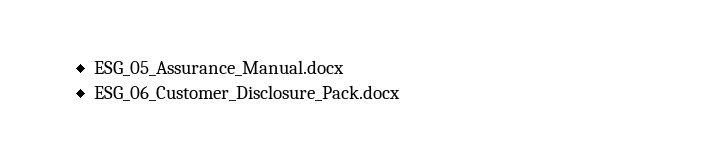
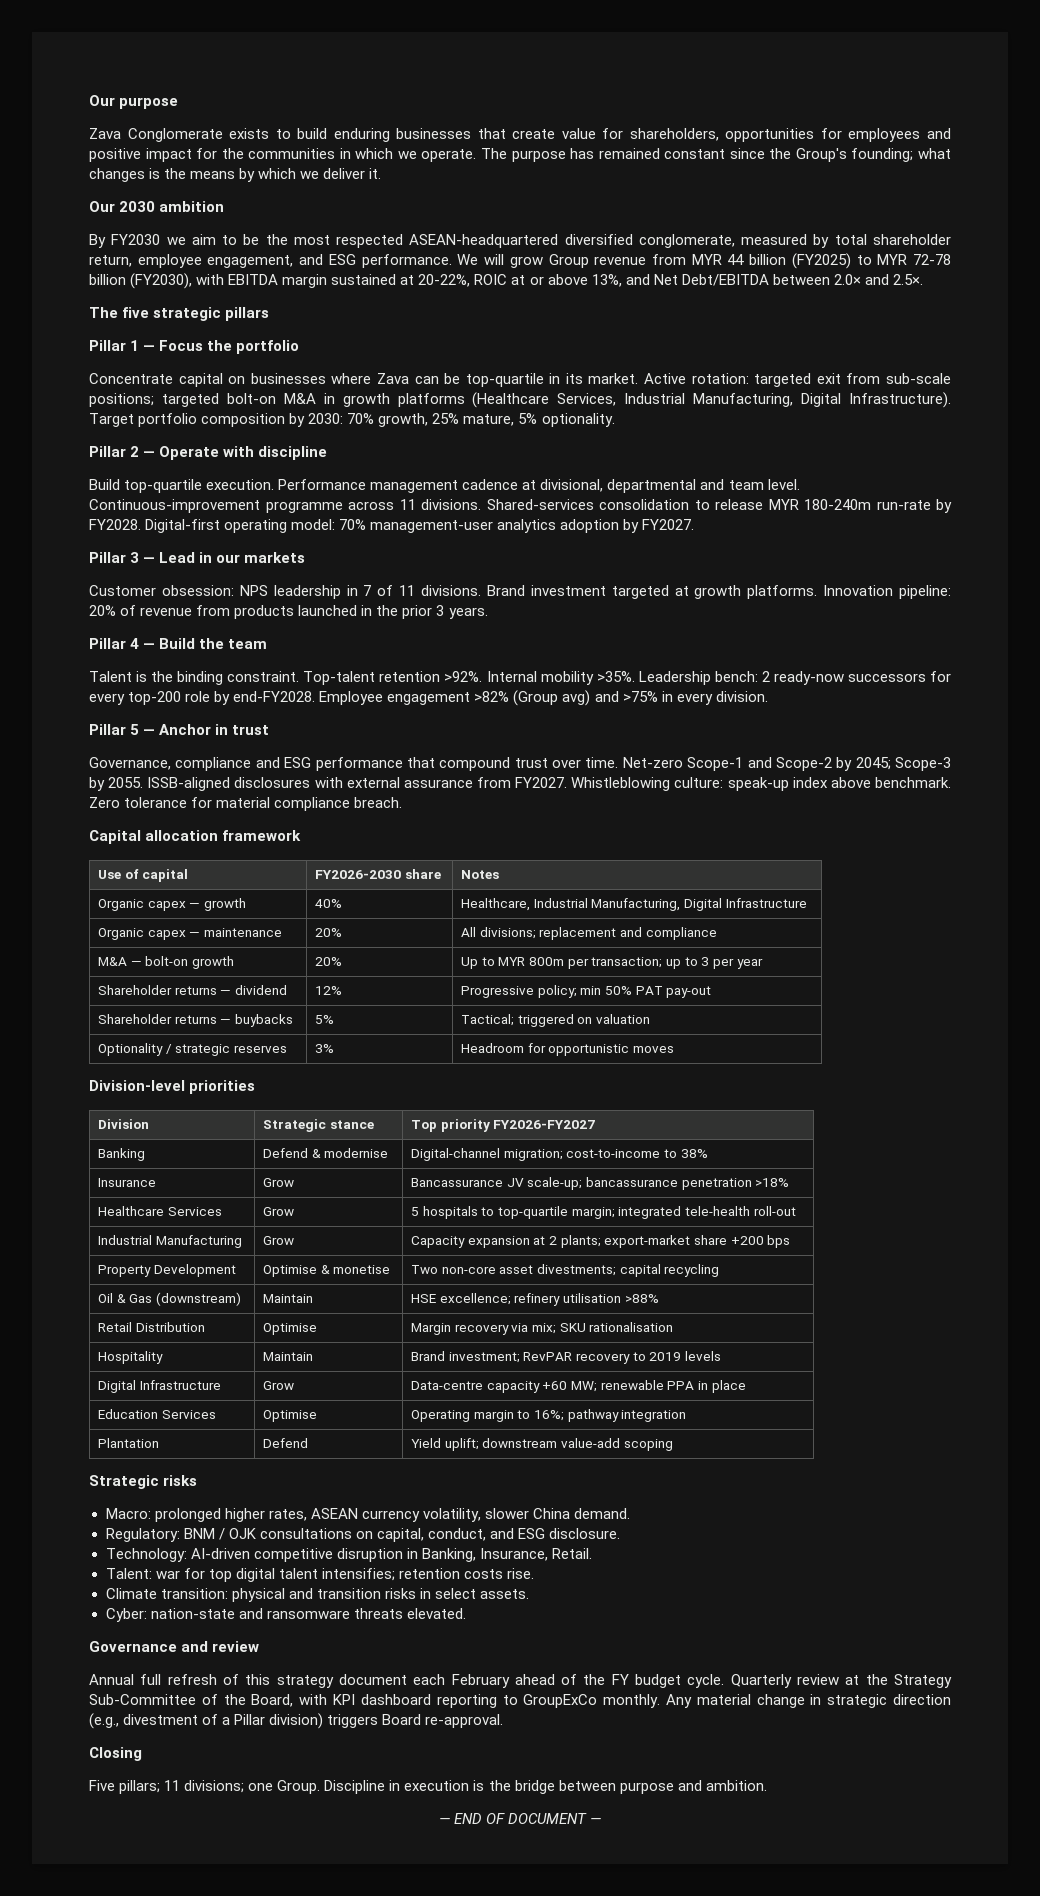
[93,60,344,76] [93,85,400,101] ESG_05_Assurance_Manual.docx // ESG_06_Customer_Disclosure_Pack.docx -> [89,95,179,109] [89,128,951,142] [89,148,951,162] [89,168,382,182] [89,201,225,212] [89,234,951,248] [89,253,951,269] [89,273,923,289] [89,307,270,321] [89,340,300,354] [89,373,951,387] [89,392,951,408] [89,413,615,427] [89,446,328,460] [89,479,800,493] [89,499,952,513] [89,519,695,533] [89,552,306,563] [89,585,951,599] [89,605,488,619] [89,638,268,649] [89,671,951,685] [89,690,768,706] [89,724,270,735] [89,757,951,771] [89,777,951,791] [89,797,403,811] [89,830,302,844] [98,869,189,882] [315,869,441,879] [461,870,500,879] [98,898,246,911] [315,899,343,908] [461,898,807,911] [98,928,282,940] [315,928,343,937] [461,927,717,940] [98,956,234,969] [315,957,343,966] [461,957,763,969] [98,985,287,995] [315,986,343,995] [461,985,712,998] [98,1014,293,1027] [315,1015,335,1024] [461,1014,650,1027] [98,1043,287,1056] [315,1044,335,1053] [461,1043,674,1056] [89,1080,256,1094] [98,1119,150,1129] [263,1119,374,1132] [411,1119,596,1132] [98,1148,146,1161] [263,1148,389,1158] [411,1148,708,1161] [98,1178,157,1187] [263,1178,295,1187] [411,1177,790,1190] [98,1206,222,1216] [263,1207,295,1216] [411,1206,796,1219] [98,1235,242,1248] [263,1236,295,1245] [411,1235,791,1248] [98,1264,236,1277] [263,1265,391,1277] [411,1264,720,1277] [98,1292,241,1306] [263,1294,314,1303] [411,1293,659,1306] [98,1322,205,1332] [263,1323,318,1335] [411,1322,674,1335] [98,1351,164,1364] [263,1352,314,1361] [411,1351,721,1364] [98,1380,221,1393] [263,1381,295,1390] [411,1380,746,1393] [98,1409,216,1419] [263,1410,318,1422] [411,1409,687,1422] [98,1438,160,1448] [263,1438,309,1448] [411,1438,673,1451] [89,1475,198,1489] [105,1508,630,1522] [105,1528,621,1542] [105,1548,592,1562] [105,1568,534,1582] [105,1588,529,1602] [105,1608,466,1622] [89,1641,260,1652] [89,1674,952,1688] [89,1694,951,1708] [89,1713,504,1729] [89,1747,142,1761] [89,1780,767,1794] [438,1813,602,1824] Our purpose // Zava Conglomerate exists to build enduring businesses that create value for shareholders, opportunities for employees and positive impact for the communities in which we operate. The purpose has remained constant since the Group's founding; what changes is the means by which we deliver it. // Our 2030 ambition // By FY2030 we aim to be the most respected ASEAN-headquartered diversified conglomerate, measured by total shareholder return, employee engagement, and ESG performance. We will grow Group revenue from MYR 44 billion (FY2025) to MYR 72-78 billion (FY2030), with EBITDA margin sustained at 20-22%, ROIC at or above 13%, and Net Debt/EBITDA between 2.0× and 2.5×. // The five strategic pillars // Pillar 1 — Focus the portfolio // Concentrate capital on businesses where Zava can be top-quartile in its market. Active rotation: targeted exit from sub-scale positions; targeted bolt-on M&A in growth platforms (Healthcare Services, Industrial Manufacturing, Digital Infrastructure). Target portfolio composition by 2030: 70% growth, 25% mature, 5% optionality. // Pillar 2 — Operate with discipline // Build top-quartile execution. Performance management cadence at divisional, departmental and team level. Continuous-improvement programme across 11 divisions. Shared-services consolidation to release MYR 180-240m run-rate by FY2028. Digital-first operating model: 70% management-user analytics adoption by FY2027. // Pillar 3 — Lead in our markets // Customer obsession: NPS leadership in 7 of 11 divisions. Brand investment targeted at growth platforms. Innovation pipeline: 20% of revenue from products launched in the prior 3 years. // Pillar 4 — Build the team // Talent is the binding constraint. Top-talent retention >92%. Internal mobility >35%. Leadership bench: 2 ready-now successors for every top-200 role by end-FY2028. Employee engagement >82% (Group avg) and >75% in every division. // Pillar 5 — Anchor in trust // Governance, compliance and ESG performance that compound trust over time. Net-zero Scope-1 and Scope-2 by 2045; Scope-3 by 2055. ISSB-aligned disclosures with external assurance from FY2027. Whistleblowing culture: speak-up index above benchmark. Zero tolerance for material compliance breach. // Capital allocation framework // Use of capital | FY2026-2030 share | Notes // Organic capex — growth | 40% | Healthcare, Industrial Manufacturing, Digital Infrastructure // Organic capex — maintenance | 20% | All divisions; replacement and compliance // M&A — bolt-on growth | 20% | Up to MYR 800m per transaction; up to 3 per year // Shareholder returns — dividend | 12% | Progressive policy; min 50% PAT pay-out // Shareholder returns — buybacks | 5% | Tactical; triggered on valuation // Optionality / strategic reserves | 3% | Headroom for opportunistic moves // Division-level priorities // Division | Strategic stance | Top priority FY2026-FY2027 // Banking | Defend & modernise | Digital-channel migration; cost-to-income to 38% // Insurance | Grow | Bancassurance JV scale-up; bancassurance penetration >18% // Healthcare Services | Grow | 5 hospitals to top-quartile margin; integrated tele-health roll-out // Industrial Manufacturing | Grow | Capacity expansion at 2 plants; export-market share +200 bps // Property Development | Optimise & monetise | Two non-core asset divestments; capital recycling // Oil & Gas (downstream) | Maintain | HSE excellence; refinery utilisation >88% // Retail Distribution | Optimise | Margin recovery via mix; SKU rationalisation // Hospitality | Maintain | Brand investment; RevPAR recovery to 2019 levels // Digital Infrastructure | Grow | Data-centre capacity +60 MW; renewable PPA in place // Education Services | Optimise | Operating margin to 16%; pathway integration // Plantation | Defend | Yield uplift; downstream value-add scoping // Strategic risks // Macro: prolonged higher rates, ASEAN currency volatility, slower China demand. // Regulatory: BNM / OJK consultations on capital, conduct, and ESG disclosure. // Technology: AI-driven competitive disruption in Banking, Insurance, Retail. // Talent: war for top digital talent intensifies; retention costs rise. // Climate transition: physical and transition risks in select assets. // Cyber: nation-state and ransomware threats elevated. // Governance and review // Annual full refresh of this strategy document each February ahead of the FY budget cycle. Quarterly review at the Strategy Sub-Committee of the Board, with KPI dashboard reporting to GroupExCo monthly. Any material change in strategic direction (e.g., divestment of a Pillar division) triggers Board re-approval. // Closing // Five pillars; 11 divisions; one Group. Discipline in execution is the bridge between purpose and ambition. // — END OF DOCUMENT —

